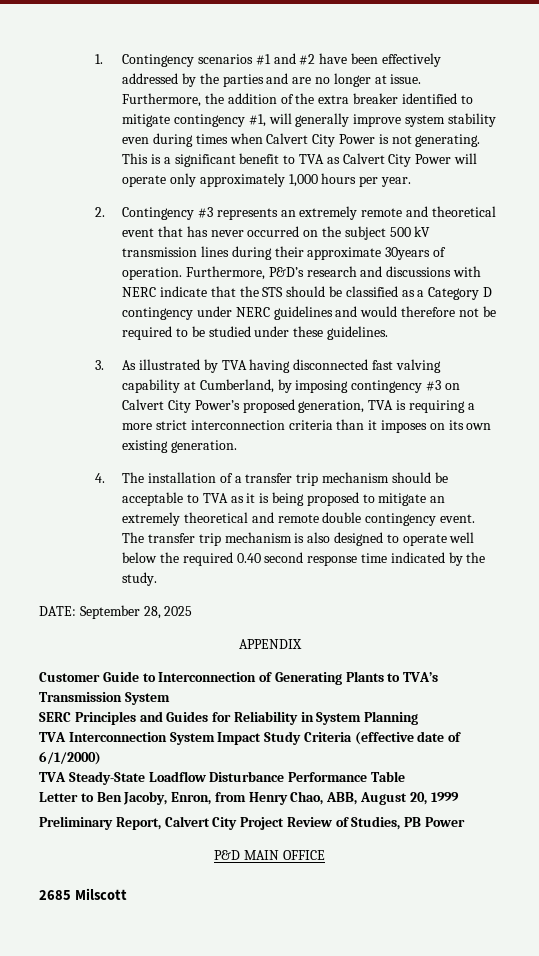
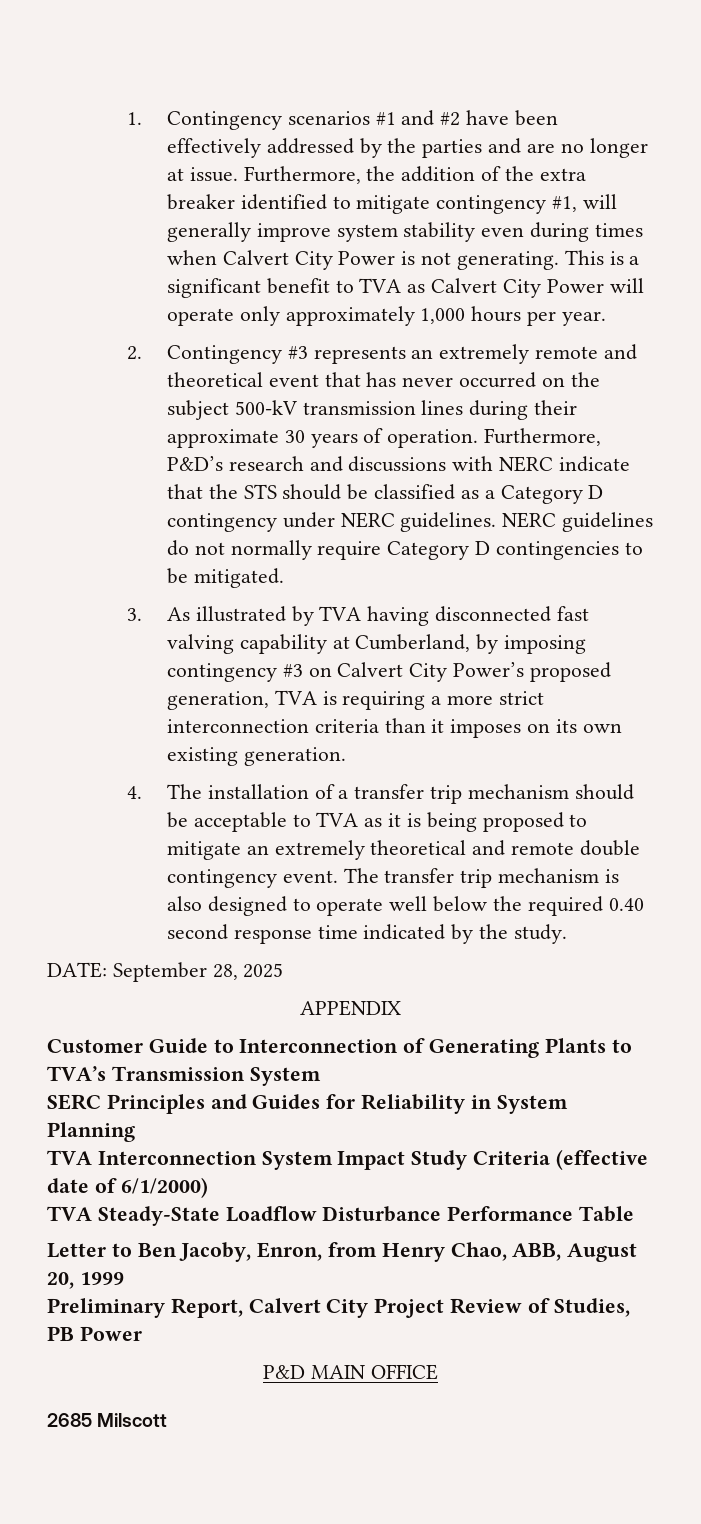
[389,226,431,237] 500 kV -> [234,400,297,415] 500-kV
[385,247,431,260] 30years -> [284,430,358,448] 30 years
[273,306,496,320] [122,326,388,340] guidelines and would therefore not be required to be studied under these guidelines. -> [400,512,654,532] [167,540,643,560] [167,568,284,588] guidelines. NERC guidelines do not normally require Category D contingencies to be mitigated.

